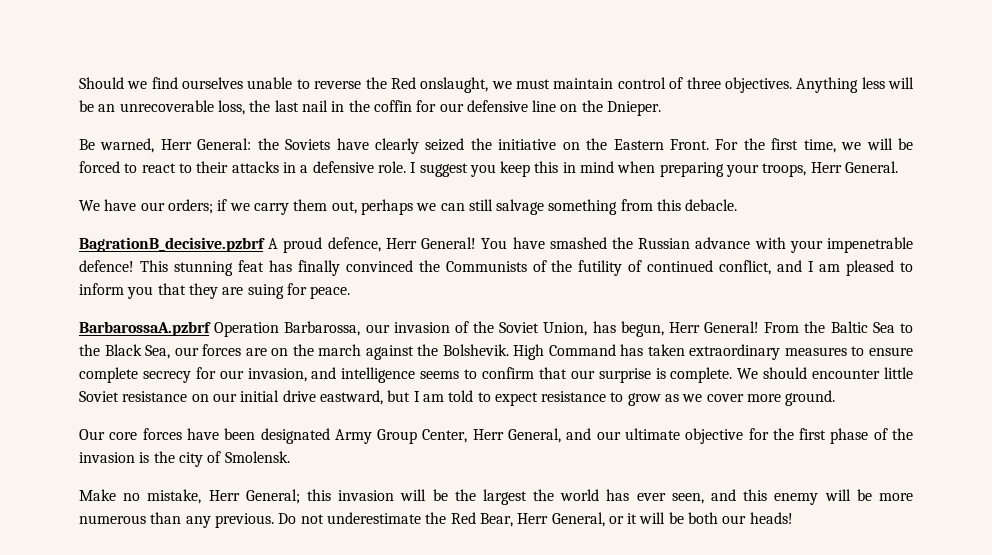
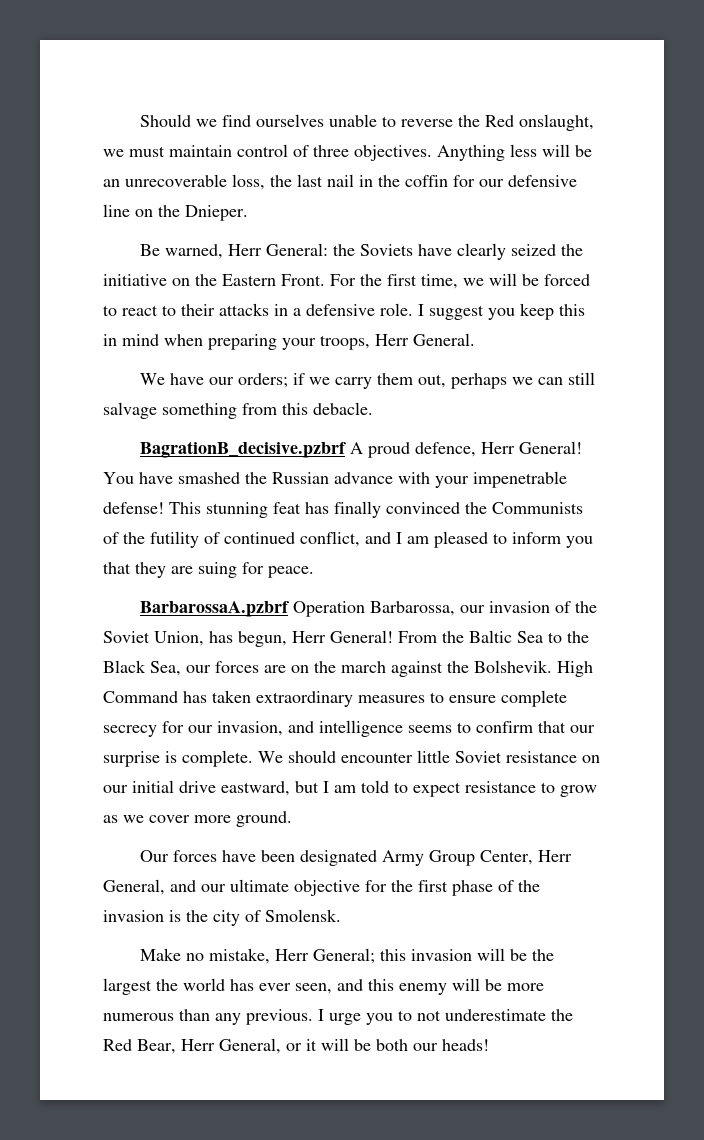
[79,260,134,272] defence! -> [103,502,164,514] defense!
[109,432,138,440] core -> (170, 856) none
[278,513,297,524] Do -> [318,1009,412,1025] I urge you to

